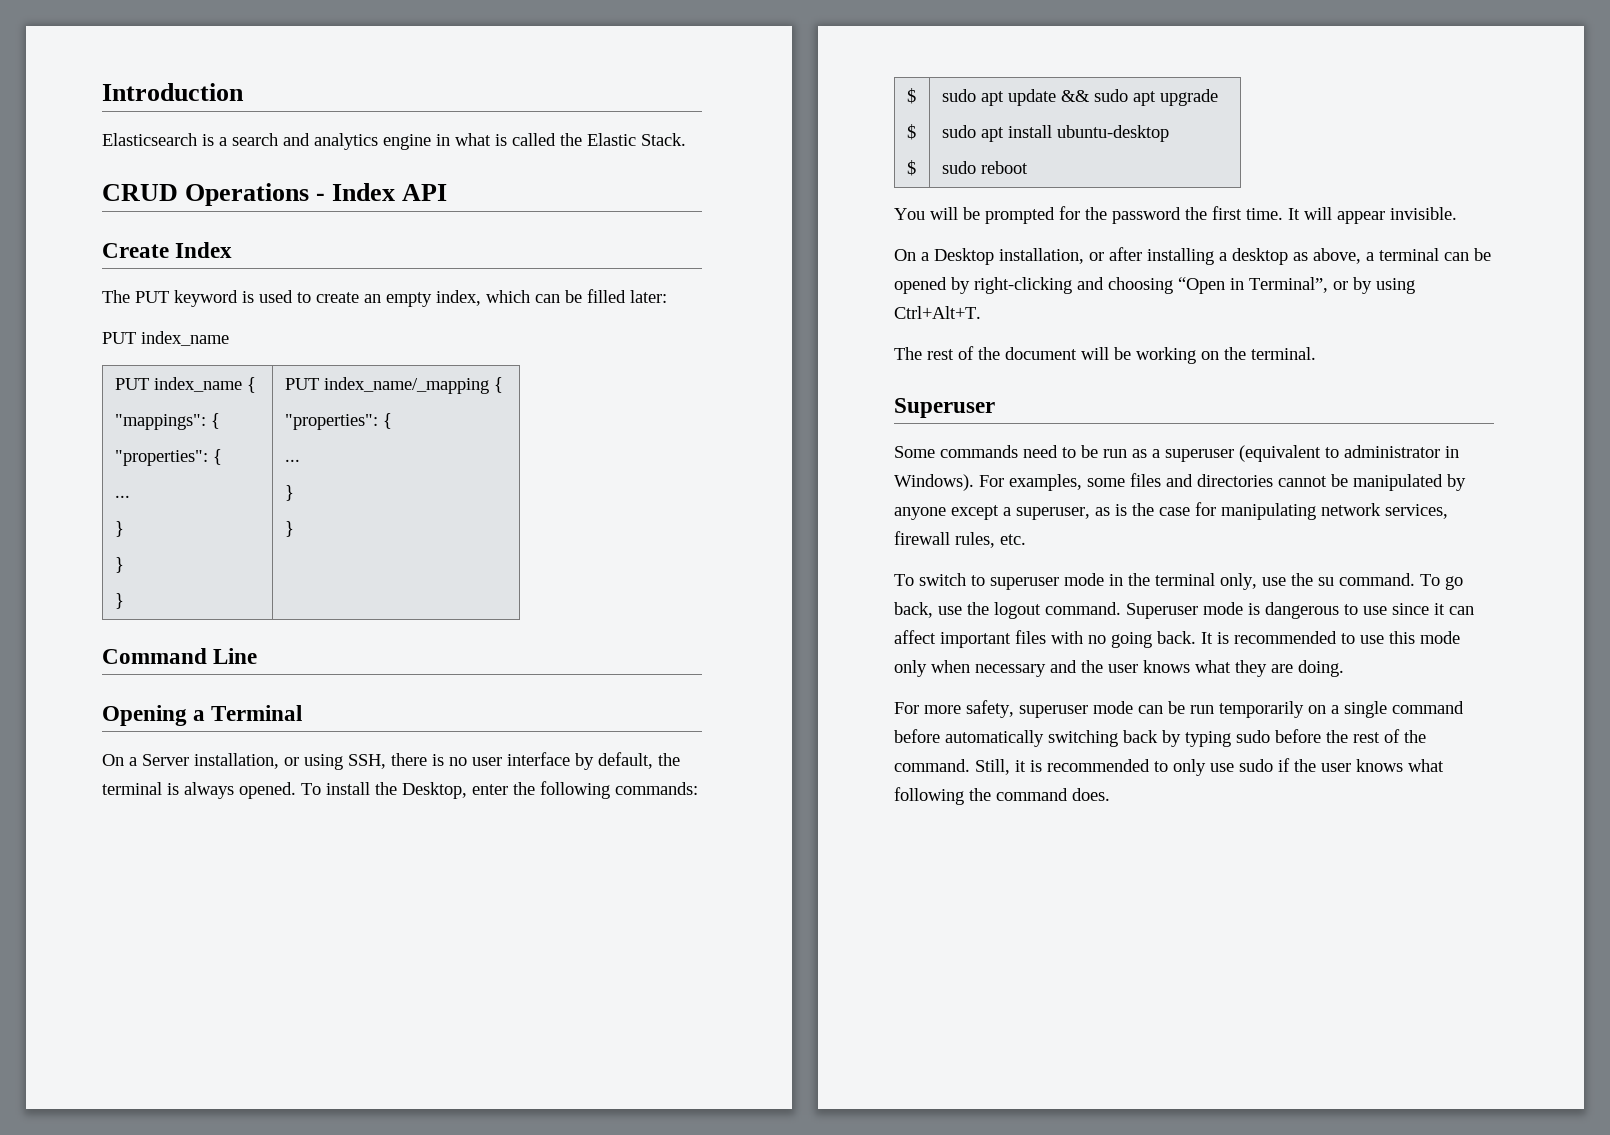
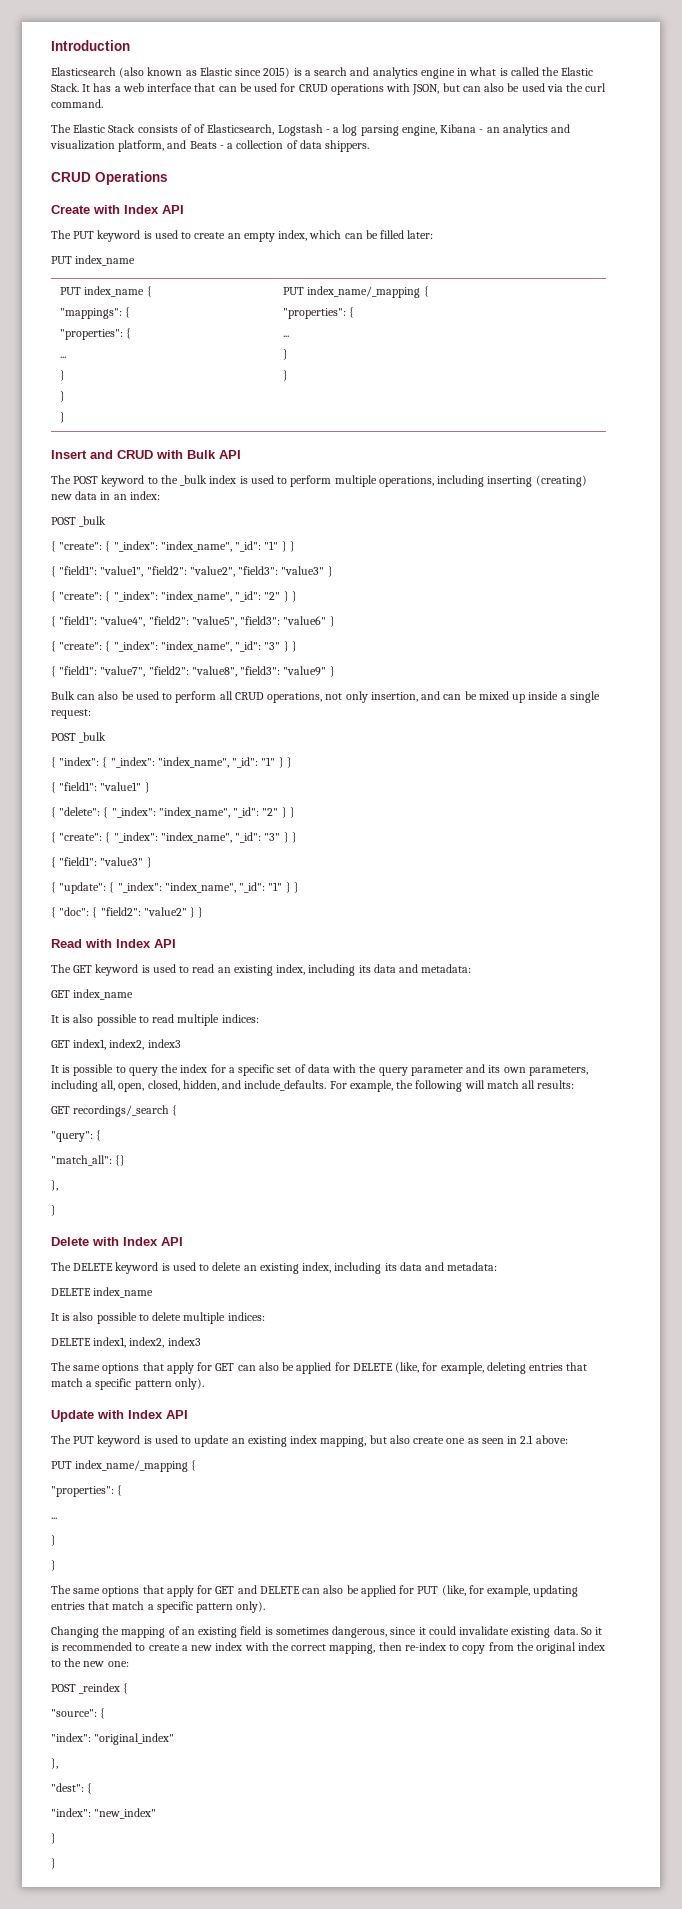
(197, 139) none -> [119,67,291,78] (also known as Elastic since 2015)
(686, 139) none -> [82,83,607,95] [51,99,103,108] [51,124,571,136] [50,140,370,152] It has a web interface that can be used for CRUD operations with JSON, but can also be used via the curl command. // The Elastic Stack consists of of Elasticsearch, Logstash - a log parsing engine, Kibana - an analytics and visualization platform, and Beats - a collection of data shippers.
[316,183,448,201] [102,242,233,258] - Index API // Create Index -> [51,205,184,214] // Create with Index API
[102,648,258,664] [102,705,303,726] [102,752,680,770] [102,781,698,799] [906,88,916,104] [906,124,916,140] [906,160,916,176] [941,89,1218,106] [941,125,1169,142] [941,161,1028,174] [894,206,1457,224] [894,247,1491,265] [894,277,1415,294] [894,306,981,319] [894,346,1316,364] [894,398,995,418] [894,445,1459,462] [894,473,1466,491] [894,502,1448,520] [894,531,1026,548] [894,573,1463,590] [894,602,1474,619] [894,630,1460,648] [894,660,1344,677] [894,700,1464,718] [894,729,1426,747] [894,758,1444,776] [894,787,1110,805] Command Line // Opening a Terminal // On a Server installation, or using SSH, there is no user interface by default, the terminal is always opened. To install the Desktop, enter the following commands: // $ // $ // $ | sudo apt update && sudo apt upgrade // sudo apt install ubuntu-desktop // sudo reboot // You will be prompted for the password the first time. It will appear invisible. // On a Desktop installation, or after installing a desktop as above, a terminal can be opened by right-clicking and choosing “Open in Terminal”, or by using Ctrl+Alt+T. // The rest of the document will be working on the terminal. // Superuser // Some commands need to be run as a superuser (equivalent to administrator in Windows). For examples, some files and directories cannot be manipulated by anyone except a superuser, as is the case for manipulating network services, firewall rules, etc. // To switch to superuser mode in the terminal only, use the su command. To go back, use the logout command. Superuser mode is dangerous to use since it can affect important files with no going back. It is recommended to use this mode only when necessary and the user knows what they are doing. // For more safety, superuser mode can be run temporarily on a single command before automatically switching back by typing sudo before the rest of the command. Still, it is recommended to only use sudo if the user knows what following the command does. -> [51,450,241,459] [51,475,587,487] [51,491,160,500] [51,516,107,527] [51,541,295,552] [51,566,333,577] [51,591,297,602] [51,616,335,627] [51,641,297,652] [51,666,335,677] [51,691,600,703] [51,709,91,719] [51,732,107,743] [51,757,292,768] [51,782,150,793] [51,807,295,818] [51,832,297,843] [51,857,152,868] [51,882,299,894] [51,907,204,918] [51,939,176,948] [51,964,472,976] [51,989,134,1000] [51,1014,259,1026] [51,1039,181,1050] [51,1064,588,1076] [51,1080,575,1092] [51,1105,178,1117] [51,1130,102,1142] [51,1155,126,1166] [51,1180,58,1191] [51,1205,56,1216] [51,1237,183,1246] [51,1262,498,1274] [51,1287,154,1298] [51,1312,265,1324] [51,1337,201,1348] [51,1362,588,1374] [51,1378,204,1390] [51,1410,188,1422] [51,1435,568,1447] [51,1460,197,1472] [51,1485,123,1497] [51,1517,57,1519] [51,1535,56,1546] [51,1560,56,1571] [51,1585,579,1597] [51,1601,266,1613] [51,1626,603,1638] [51,1642,606,1654] [51,1658,129,1667] [51,1683,129,1694] [51,1708,106,1719] [51,1733,175,1745] [51,1758,58,1769] [51,1783,93,1794] [51,1808,157,1819] [51,1833,56,1844] [51,1858,56,1869] Insert and CRUD with Bulk API // The POST keyword to the _bulk index is used to perform multiple operations, including inserting (creating) new data in an index: // POST _bulk // { "create": { "_index": "index_name", "_id": "1" } } // { "field1": "value1", "field2": "value2", "field3": "value3" } // { "create": { "_index": "index_name", "_id": "2" } } // { "field1": "value4", "field2": "value5", "field3": "value6" } // { "create": { "_index": "index_name", "_id": "3" } } // { "field1": "value7", "field2": "value8", "field3": "value9" } // Bulk can also be used to perform all CRUD operations, not only insertion, and can be mixed up inside a single request: // POST _bulk // { "index": { "_index": "index_name", "_id": "1" } } // { "field1": "value1" } // { "delete": { "_index": "index_name", "_id": "2" } } // { "create": { "_index": "index_name", "_id": "3" } } // { "field1": "value3" } // { "update": { "_index": "index_name", "_id": "1" } } // { "doc": { "field2": "value2" } } // Read with Index API // The GET keyword is used to read an existing index, including its data and metadata: // GET index_name // It is also possible to read multiple indices: // GET index1, index2, index3 // It is possible to query the index for a specific set of data with the query parameter and its own parameters, including all, open, closed, hidden, and include_defaults. For example, the following will match all results: // GET recordings/_search { // "query": { // "match_all": {} // }, // } // Delete with Index API // The DELETE keyword is used to delete an existing index, including its data and metadata: // DELETE index_name // It is also possible to delete multiple indices: // DELETE index1, index2, index3 // The same options that apply for GET can also be applied for DELETE (like, for example, deleting entries that match a specific pattern only). // Update with Index API // The PUT keyword is used to update an existing index mapping, but also create one as seen in 2.1 above: // PUT index_name/_mapping { // "properties": { // ... // } // } // The same options that apply for GET and DELETE can also be applied for PUT (like, for example, updating entries that match a specific pattern only). // Changing the mapping of an existing field is sometimes dangerous, since it could invalidate existing data. So it is recommended to create a new index with the correct mapping, then re-index to copy from the original index to the new one: // POST _reindex { // "source": { // "index": "original_index" // }, // "dest": { // "index": "new_index" // } // }

